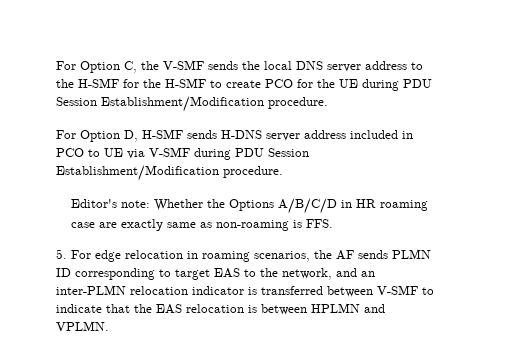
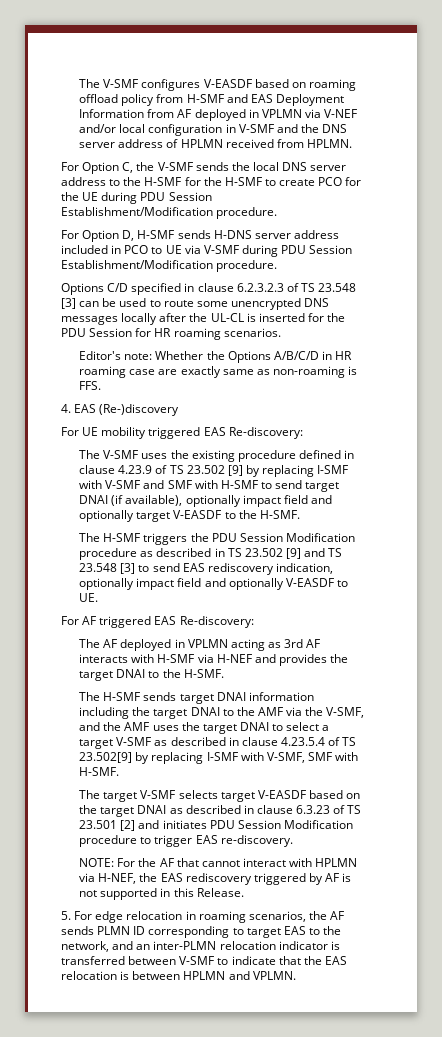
(55, 65) none -> [79,79,356,91] [79,94,344,106] [79,109,358,121] [79,124,348,136] [79,139,352,148] The V-SMF configures V-EASDF based on roaming offload policy from H-SMF and EAS Deployment Information from AF deployed in VPLMN via V-NEF and/or local configuration in V-SMF and the DNS server address of HPLMN received from HPLMN. //
(283, 172) none -> [61,283,356,295] [61,298,329,310] [61,313,345,325] [61,328,281,340] // Options C/D specified in clause 6.2.3.2.3 of TS 23.548 [3] can be used to route some unencrypted DNS messages locally after the UL-CL is inserted for the PDU Session for HR roaming scenarios.
(333, 223) none -> [61,404,180,416] [61,427,303,439] [79,450,355,462] [79,465,349,477] [79,480,340,492] [79,495,332,507] [79,510,300,522] [79,533,355,545] [79,548,343,560] [79,563,333,575] [79,578,348,590] [79,593,99,602] [61,616,254,628] [79,639,321,651] [79,654,349,666] [79,669,224,681] [79,692,314,704] [79,707,365,719] [79,722,330,734] [79,737,357,749] [79,752,359,764] [79,767,120,776] [79,790,361,802] [79,805,362,817] [79,820,353,831] [79,835,293,847] [79,858,358,867] [79,873,352,885] [79,888,244,900] // 4. EAS (Re-)discovery // For UE mobility triggered EAS Re-discovery: // The V-SMF uses the existing procedure defined in clause 4.23.9 of TS 23.502 [9] by replacing I-SMF with V-SMF and SMF with H-SMF to send target DNAI (if available), optionally impact field and optionally target V-EASDF to the H-SMF. // The H-SMF triggers the PDU Session Modification procedure as described in TS 23.502 [9] and TS 23.548 [3] to send EAS rediscovery indication, optionally impact field and optionally V-EASDF to UE. // For AF triggered EAS Re-discovery: // The AF deployed in VPLMN acting as 3rd AF interacts with H-SMF via H-NEF and provides the target DNAI to the H-SMF. // The H-SMF sends target DNAI information including the target DNAI to the AMF via the V-SMF, and the AMF uses the target DNAI to select a target V-SMF as described in clause 4.23.5.4 of TS 23.502[9] by replacing I-SMF with V-SMF, SMF with H-SMF. // The target V-SMF selects target V-EASDF based on the target DNAI as described in clause 6.3.23 of TS 23.501 [2] and initiates PDU Session Modification procedure to trigger EAS re-discovery. // NOTE: For the AF that cannot interact with HPLMN via H-NEF, the EAS rediscovery triggered by AF is not supported in this Release.

